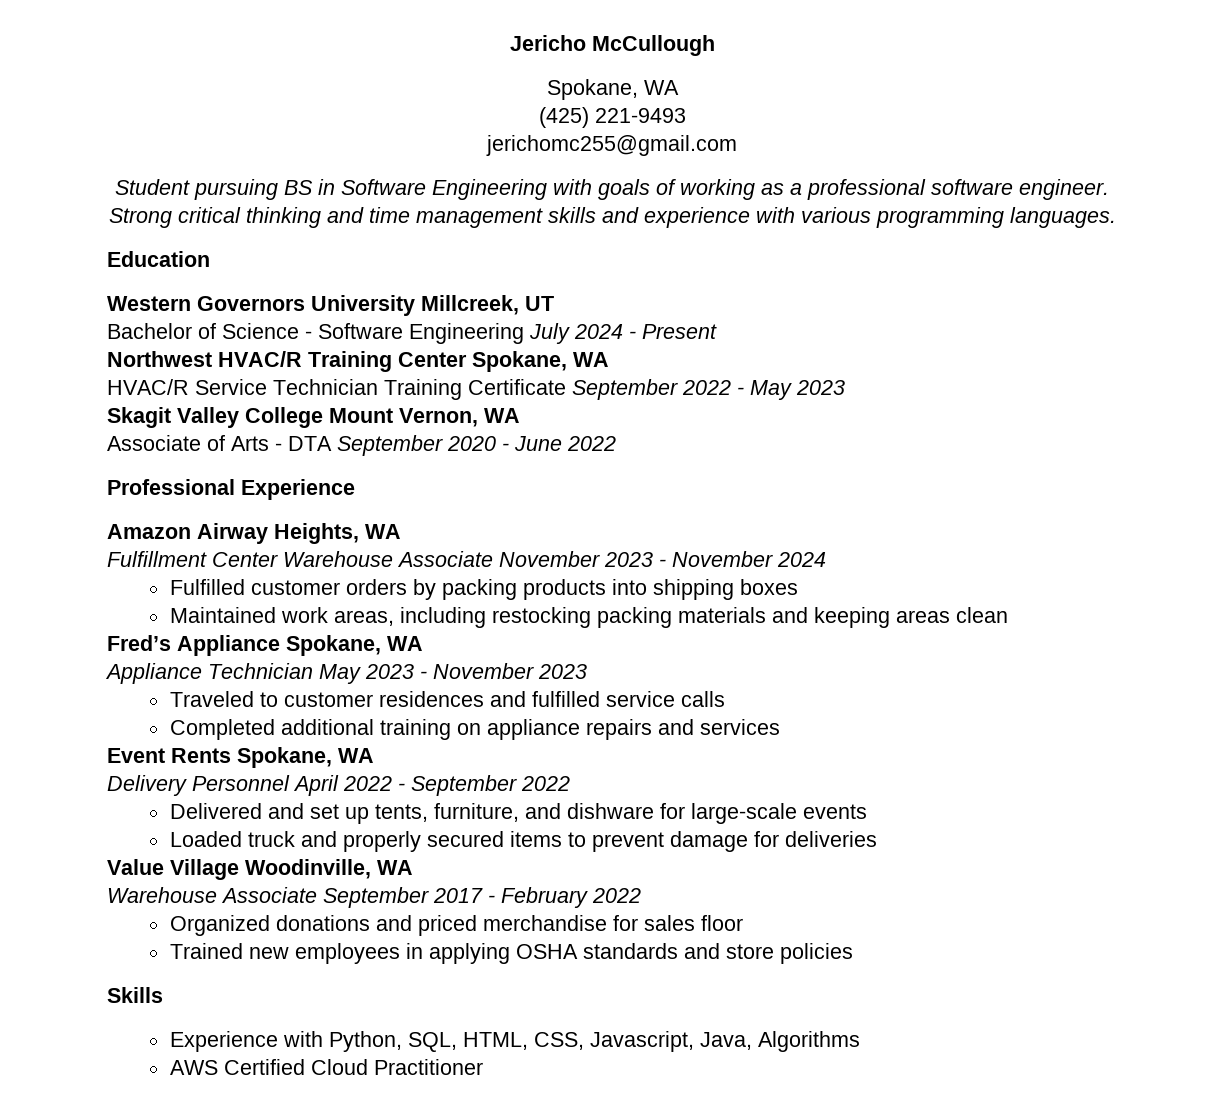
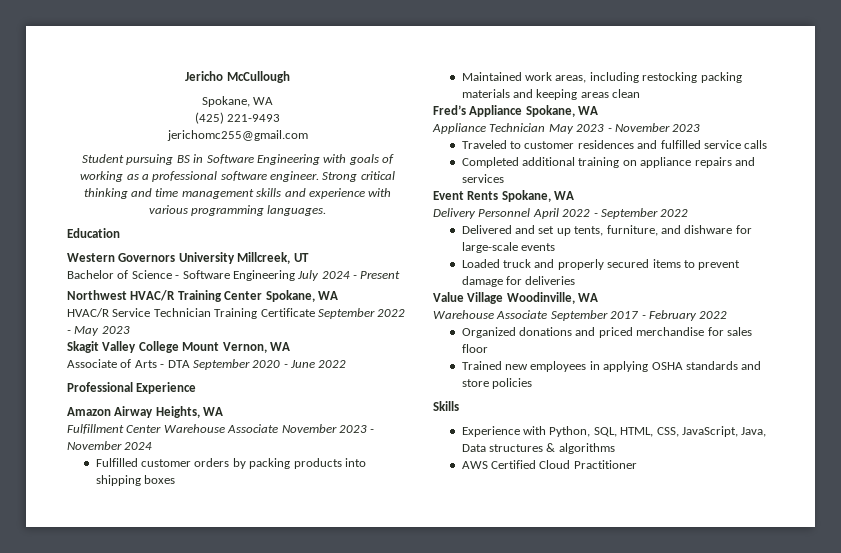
[589,1031,860,1052] Javascript, Java, Algorithms -> [681,426,767,437] [461,443,615,454] JavaScript, Java, Data structures & algorithms

